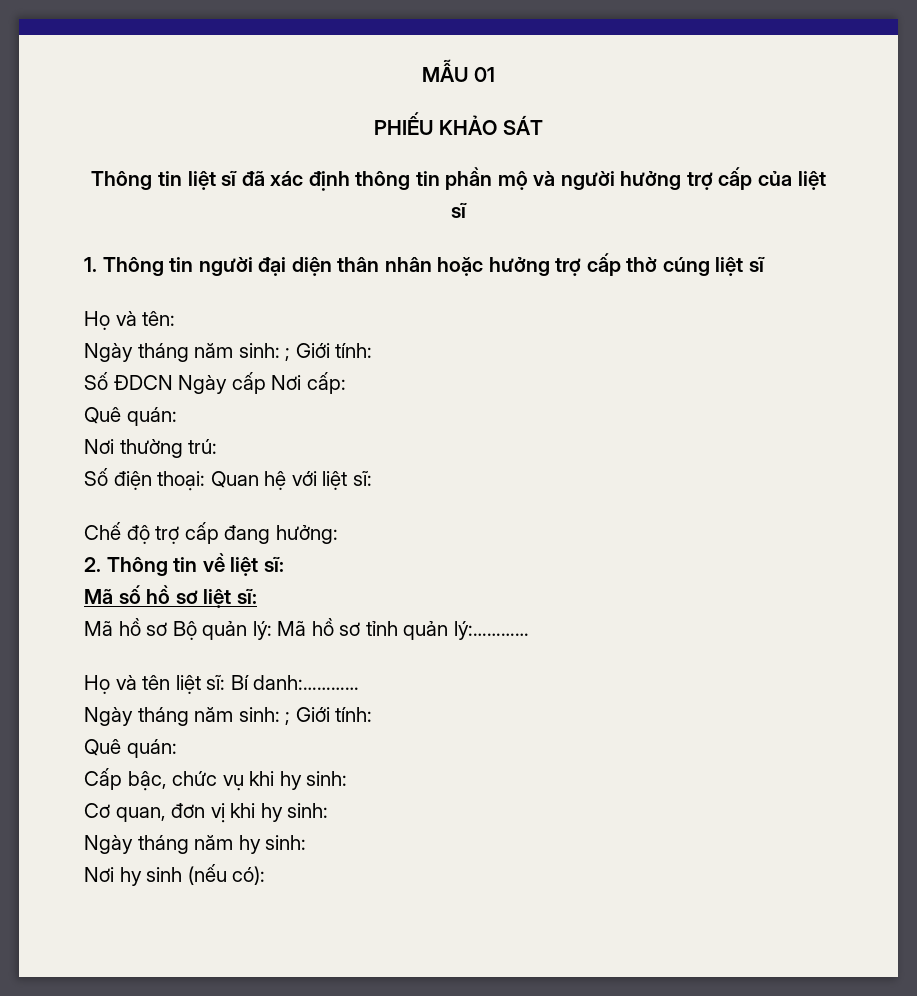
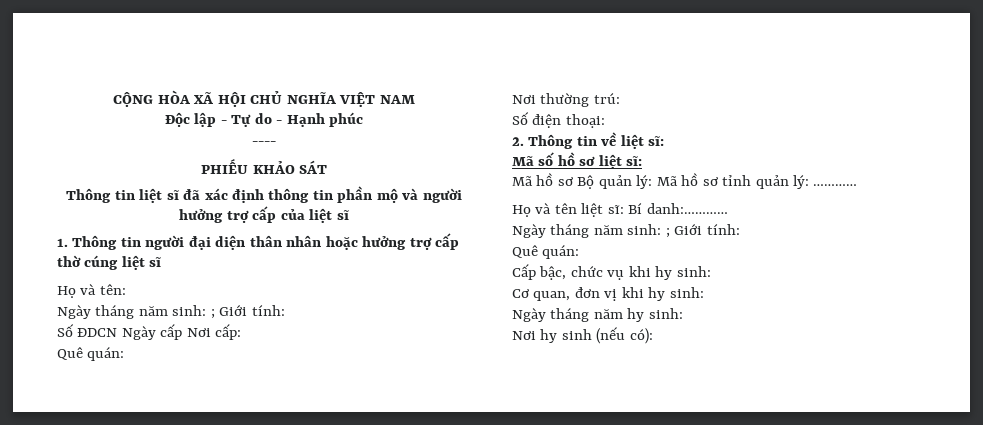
[422,59,495,82] MẪU 01 -> [113,90,415,107] [164,112,364,127] [252,141,276,145] CỘNG HÒA XÃ HỘI CHỦ NGHĨA VIỆT NAM // Độc lập - Tự do - Hạnh phúc // ----
[210,470,372,490] [84,522,338,544] Quan hệ với liệt sĩ: // Chế độ trợ cấp đang hưởng: -> (605, 121) none
[453,621,529,640] lý:………… -> [793,175,858,189] lý: …………

